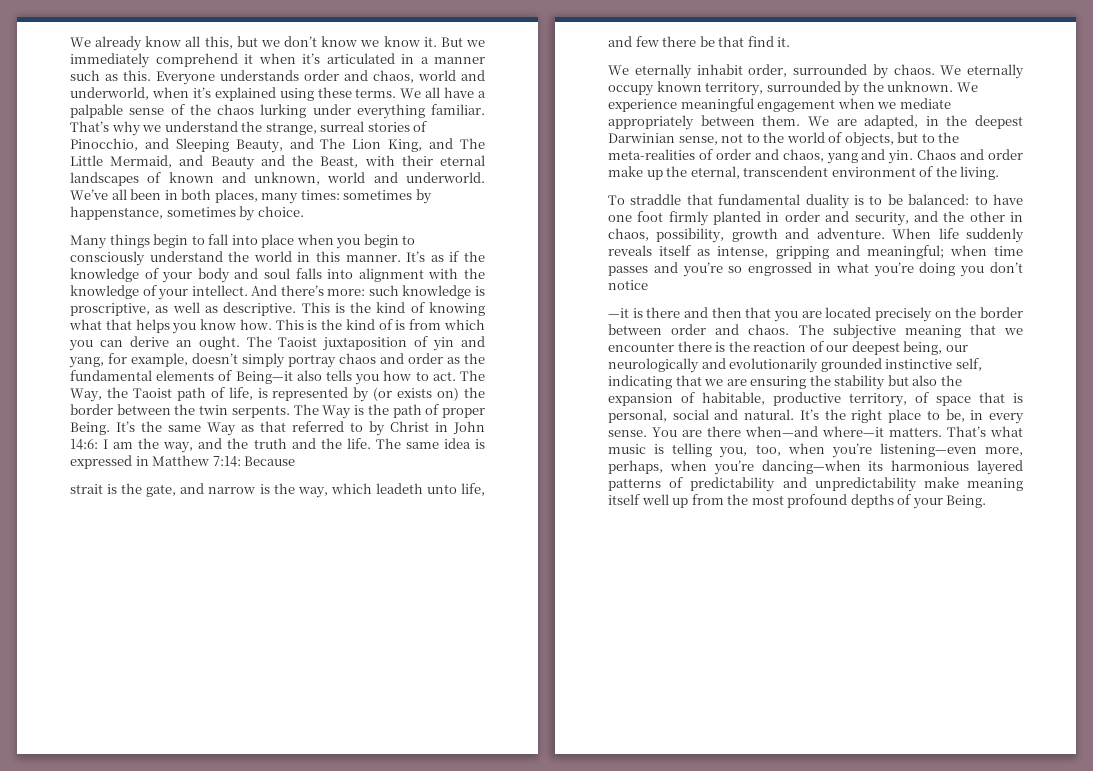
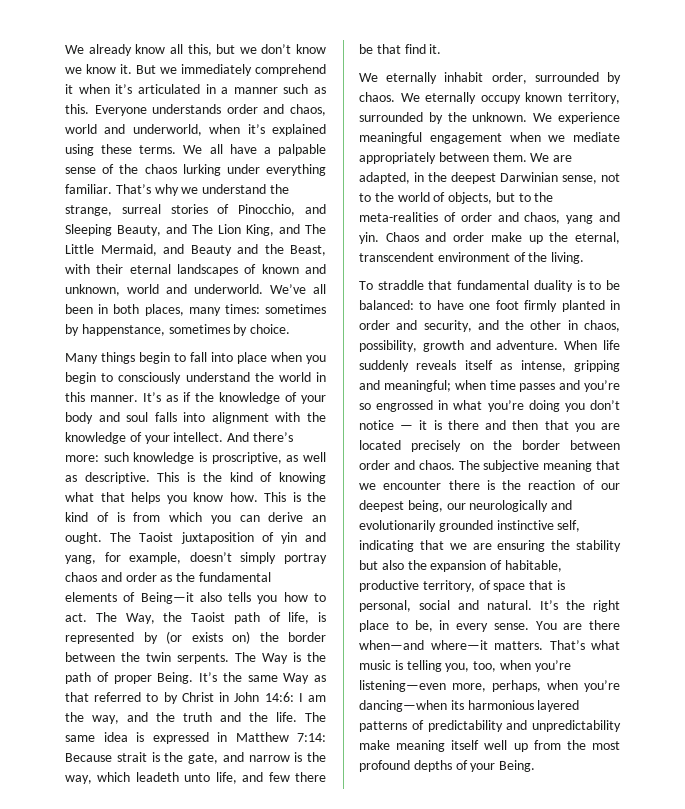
(296, 461) // -> (112, 757) none
[608,308,629,318] // —it -> [400,420,428,430] — it

